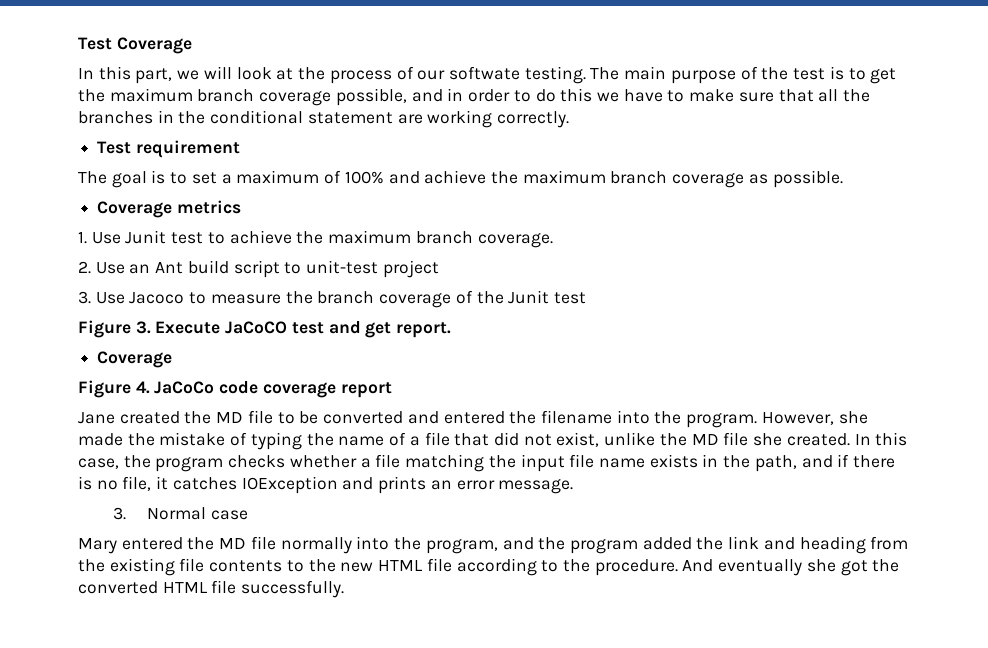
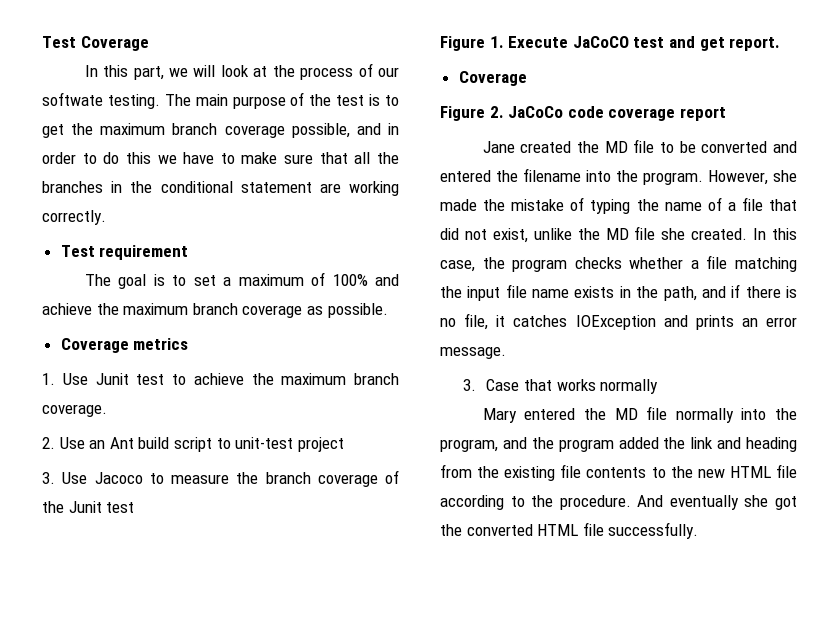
[135,321,151,334] 3. -> [489,36,504,48] 1.
[135,381,150,394] 4. -> [489,106,504,118] 2.
[147,507,248,520] Normal case -> [486,379,659,394] Case that works normally

